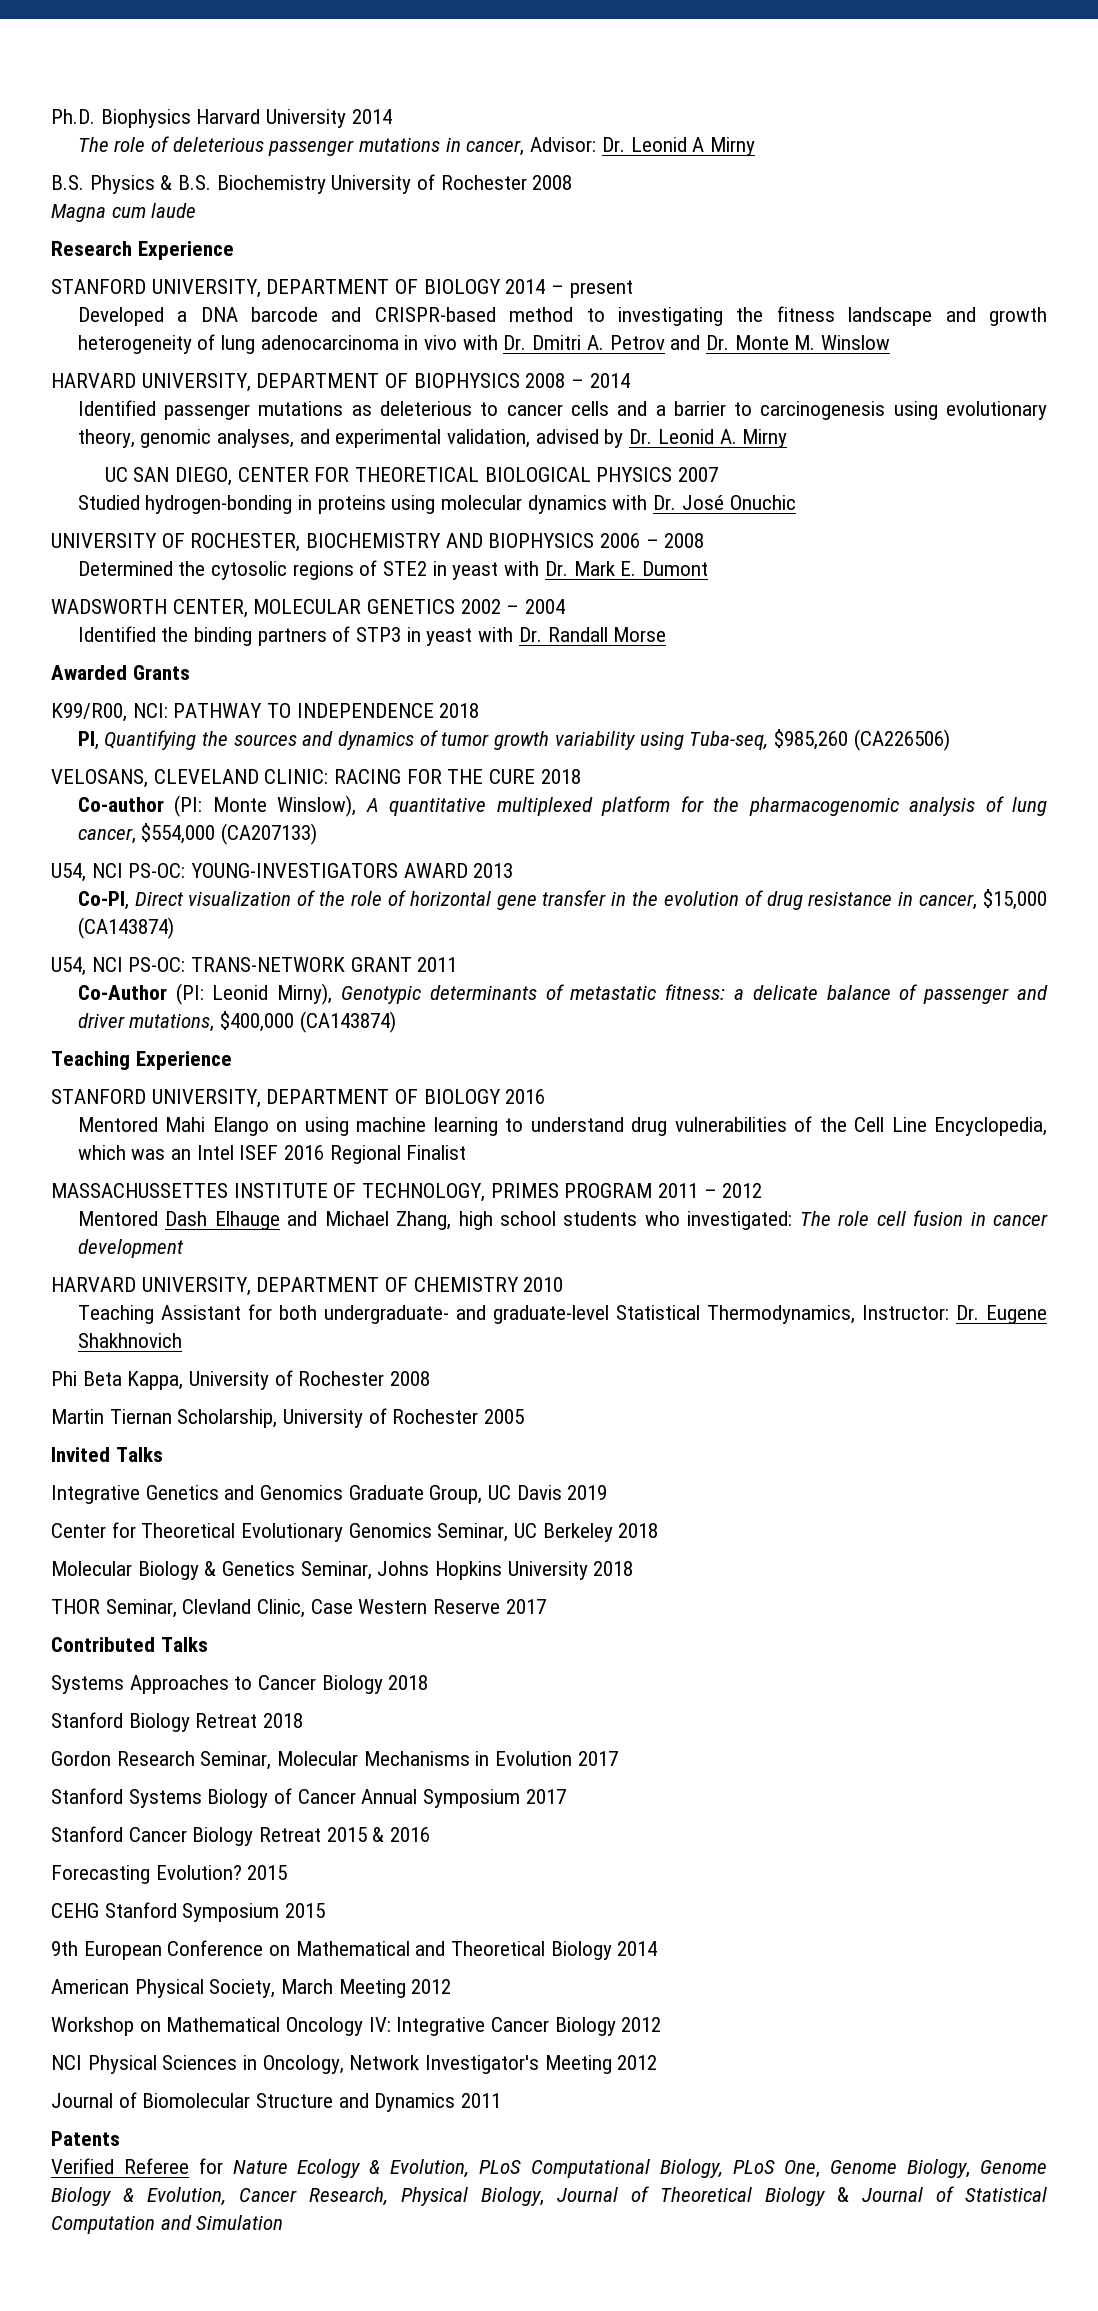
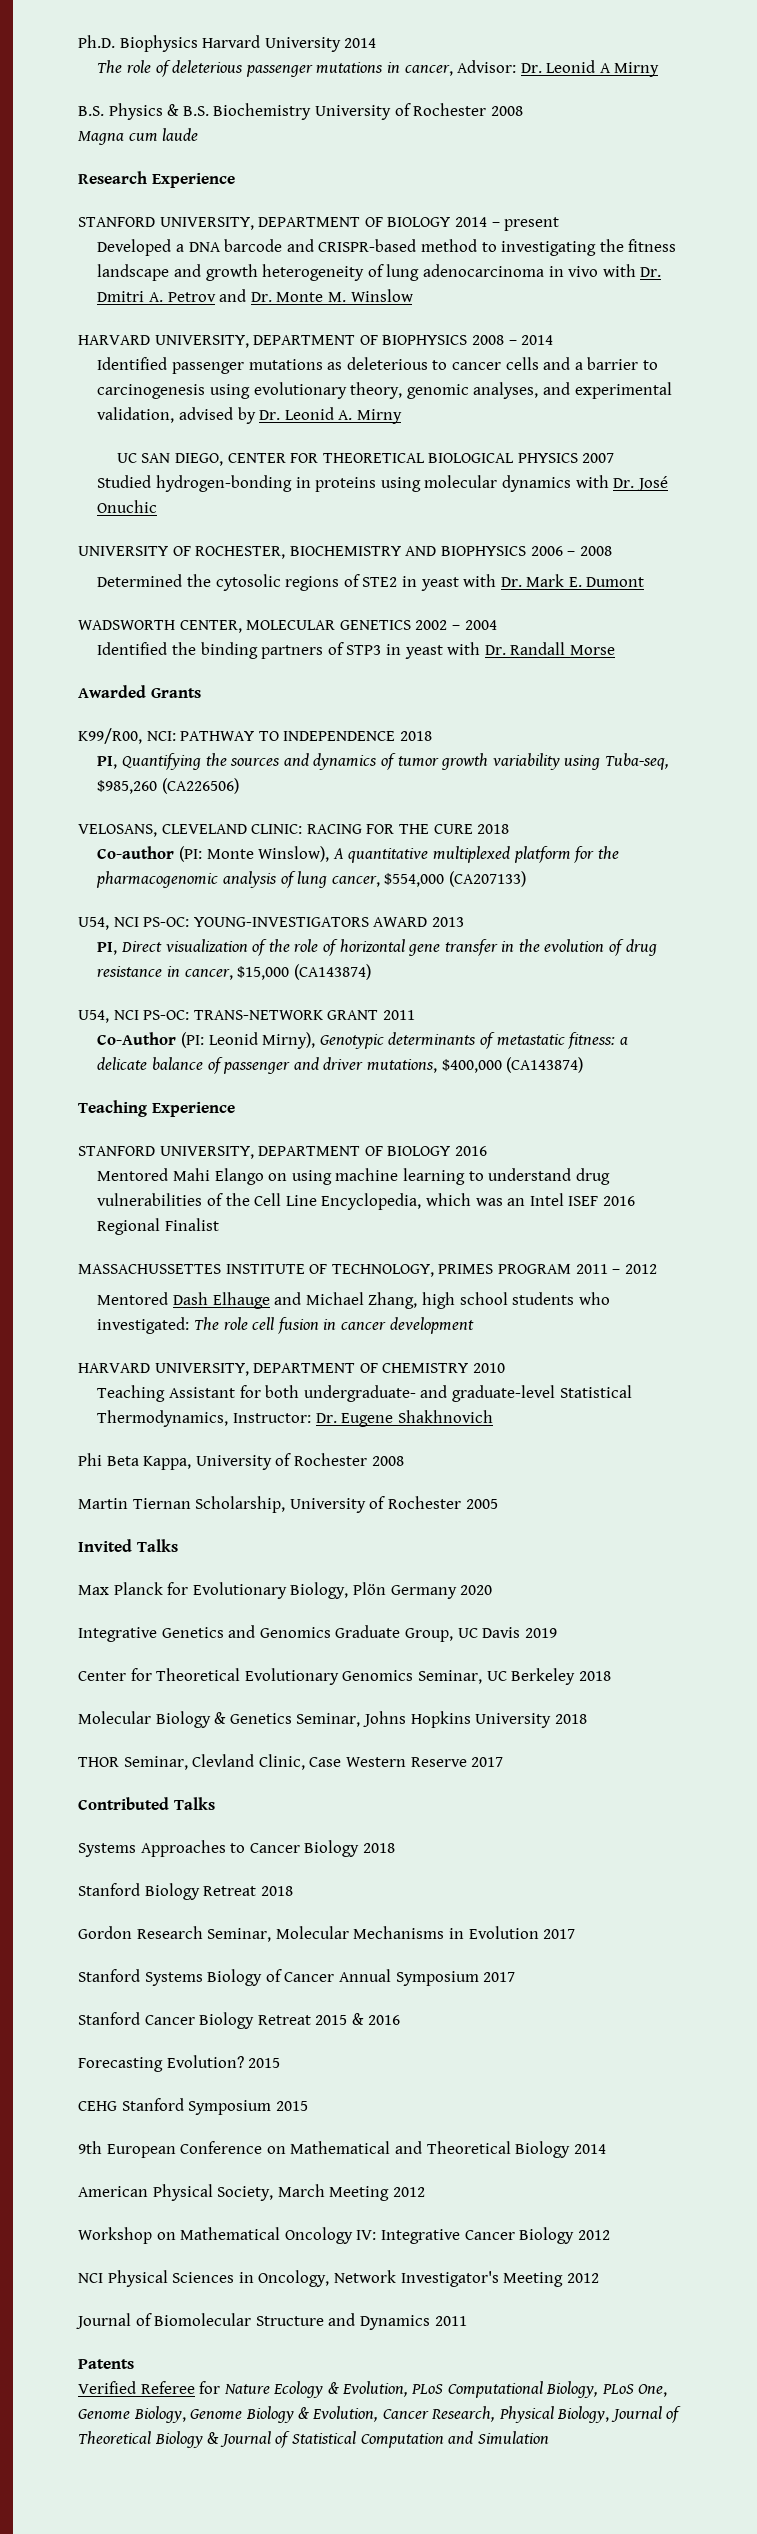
[77,891,129,910] Co-PI, -> [97,942,118,955] PI,
(163, 1454) none -> [78,1582,493,1599] // Max Planck for Evolutionary Biology, Plön Germany 2020

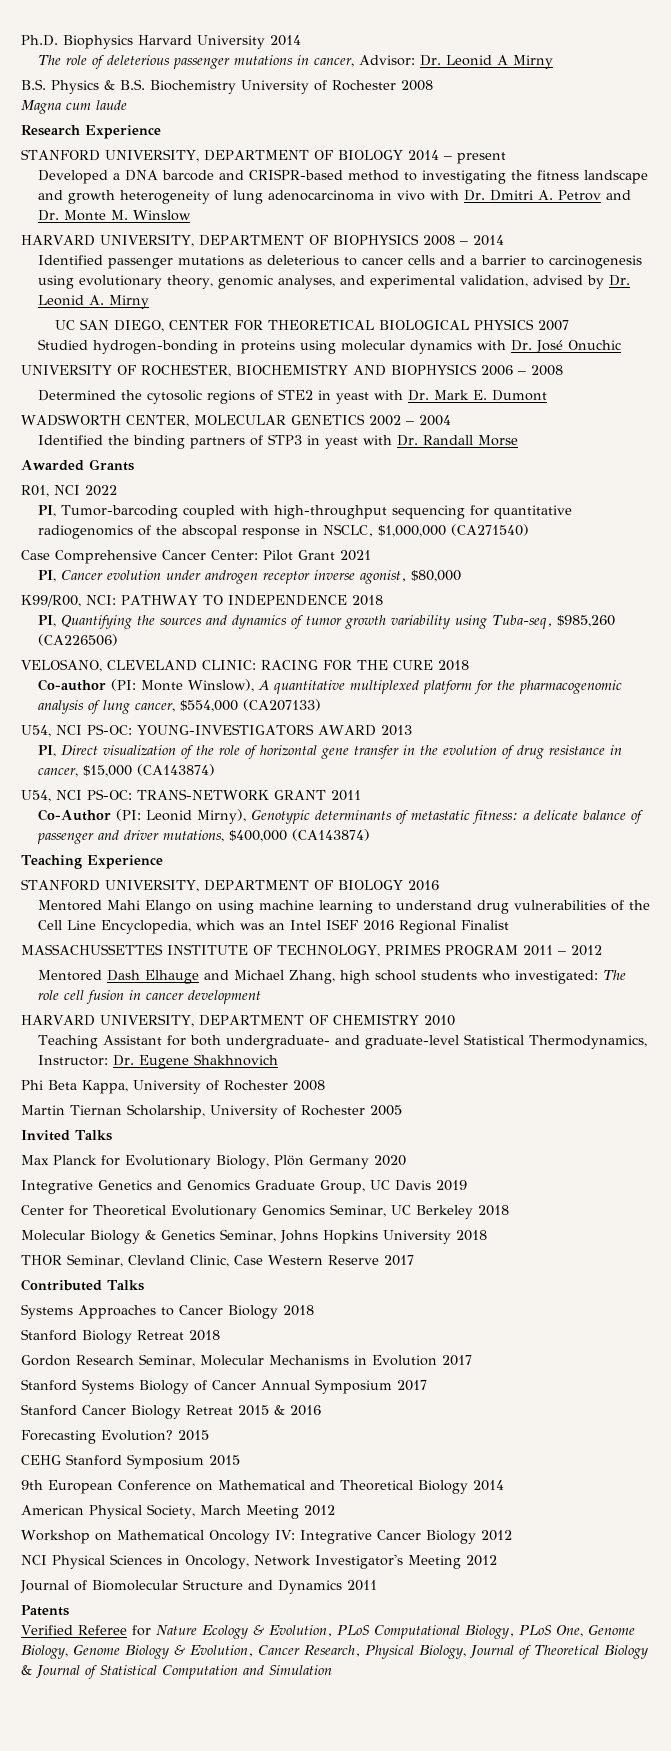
(201, 693) none -> [21,485,117,497] [37,505,572,519] [37,524,529,539] [21,550,371,564] [37,570,461,584] // R01, NCI 2022 // PI, Tumor-barcoding coupled with high-throughput sequencing for quantitative radiogenomics of the abscopal response in NSCLC, $1,000,000 (CA271540) // Case Comprehensive Cancer Center: Pilot Grant 2021 // PI, Cancer evolution under androgen receptor inverse agonist, $80,000
[78,824,157,837] VELOSANS, -> [21,659,102,672] VELOSANO,

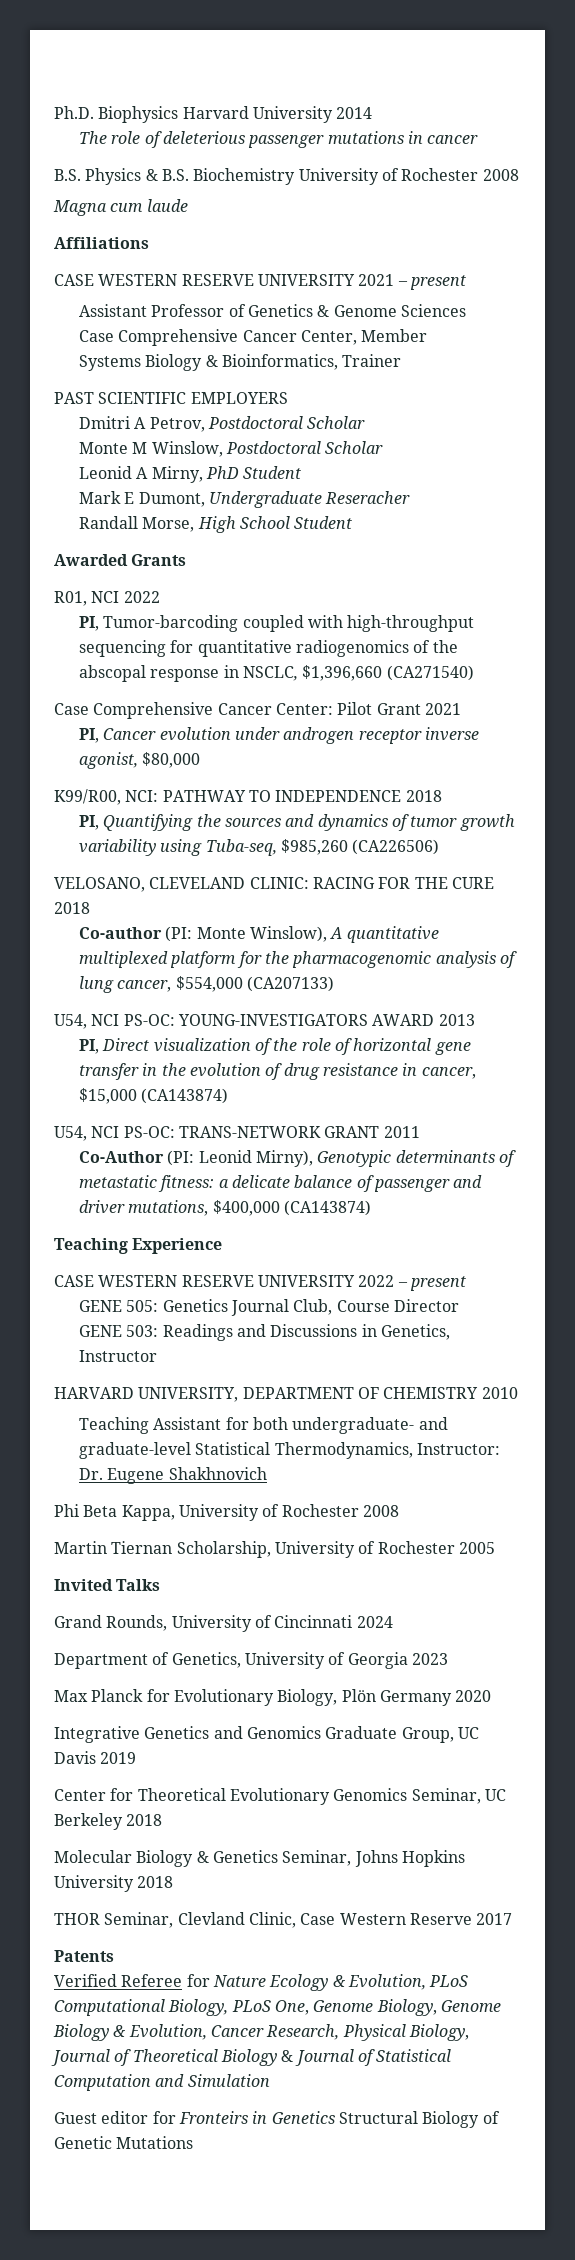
[313,55,553,69] cancer, Advisor: Dr. Leonid A Mirny -> [427,135,479,144] cancer
[21,125,161,139] [21,149,506,164] [37,169,648,184] [37,190,631,204] [37,210,191,221] [21,234,504,247] [37,255,642,269] [37,275,630,289] [37,295,149,309] [54,319,569,332] [37,339,621,354] [21,364,563,377] [37,389,547,404] [21,414,451,427] [37,434,518,449] Research Experience // STANFORD UNIVERSITY, DEPARTMENT OF BIOLOGY 2014 – present // Developed a DNA barcode and CRISPR-based method to investigating the fitness landscape and growth heterogeneity of lung adenocarcinoma in vivo with Dr. Dmitri A. Petrov and Dr. Monte M. Winslow // HARVARD UNIVERSITY, DEPARTMENT OF BIOPHYSICS 2008 – 2014 // Identified passenger mutations as deleterious to cancer cells and a barrier to carcinogenesis using evolutionary theory, genomic analyses, and experimental validation, advised by Dr. Leonid A. Mirny // UC SAN DIEGO, CENTER FOR THEORETICAL BIOLOGICAL PHYSICS 2007 // Studied hydrogen-bonding in proteins using molecular dynamics with Dr. José Onuchic // UNIVERSITY OF ROCHESTER, BIOCHEMISTRY AND BIOPHYSICS 2006 – 2008 // Determined the cytosolic regions of STE2 in yeast with Dr. Mark E. Dumont // WADSWORTH CENTER, MOLECULAR GENETICS 2002 – 2004 // Identified the binding partners of STP3 in yeast with Dr. Randall Morse -> [54,237,149,249] [54,274,466,290] [79,304,466,317] [79,329,428,346] [79,354,402,371] [54,392,288,404] [79,416,366,432] [79,441,384,457] [79,466,302,483] [79,491,411,508] [79,516,353,533] Affiliations // CASE WESTERN RESERVE UNIVERSITY 2021 – present // Assistant Professor of Genetics & Genome Sciences // Case Comprehensive Cancer Center, Member // Systems Biology & Bioinformatics, Trainer // PAST SCIENTIFIC EMPLOYERS // Dmitri A Petrov, Postdoctoral Scholar // Monte M Winslow, Postdoctoral Scholar // Leonid A Mirny, PhD Student // Mark E Dumont, Undergraduate Reseracher // Randall Morse, High School Student
[377,525,446,537] $1,000,000 -> [302,665,383,681] $1,396,660
[21,879,439,892] [37,900,650,914] [37,919,509,934] [21,944,602,957] [37,970,626,984] [37,990,261,1004] STANFORD UNIVERSITY, DEPARTMENT OF BIOLOGY 2016 // Mentored Mahi Elango on using machine learning to understand drug vulnerabilities of the Cell Line Encyclopedia, which was an Intel ISEF 2016 Regional Finalist // MASSACHUSSETTES INSTITUTE OF TECHNOLOGY, PRIMES PROGRAM 2011 – 2012 // Mentored Dash Elhauge and Michael Zhang, high school students who investigated: The role cell fusion in cancer development -> [54,1275,466,1291] [79,1299,459,1316] [79,1324,450,1341] [79,1350,158,1362] CASE WESTERN RESERVE UNIVERSITY 2022 – present // GENE 505: Genetics Journal Club, Course Director // GENE 503: Readings and Discussions in Genetics, Instructor
(112, 1135) none -> [54,1615,393,1632] [54,1652,448,1669] // Grand Rounds, University of Cincinnati 2024 // Department of Genetics, University of Georgia 2023
[21,1279,144,1291] [21,1304,314,1319] [21,1329,220,1344] [21,1354,472,1367] [21,1379,427,1394] [21,1404,321,1419] [21,1430,209,1444] [21,1454,240,1469] [21,1480,504,1494] [21,1504,335,1519] [21,1530,512,1544] [21,1554,497,1569] [20,1579,377,1594] // Contributed Talks // Systems Approaches to Cancer Biology 2018 // Stanford Biology Retreat 2018 // Gordon Research Seminar, Molecular Mechanisms in Evolution 2017 // Stanford Systems Biology of Cancer Annual Symposium 2017 // Stanford Cancer Biology Retreat 2015 & 2016 // Forecasting Evolution? 2015 // CEHG Stanford Symposium 2015 // 9th European Conference on Mathematical and Theoretical Biology 2014 // American Physical Society, March Meeting 2012 // Workshop on Mathematical Oncology IV: Integrative Cancer Biology 2012 // NCI Physical Sciences in Oncology, Network Investigator's Meeting 2012 // Journal of Biomolecular Structure and Dynamics 2011 -> (513, 1919) none
(332, 1670) none -> [54,2111,500,2128] [54,2136,194,2149] // Guest editor for Fronteirs in Genetics Structural Biology of Genetic Mutations

